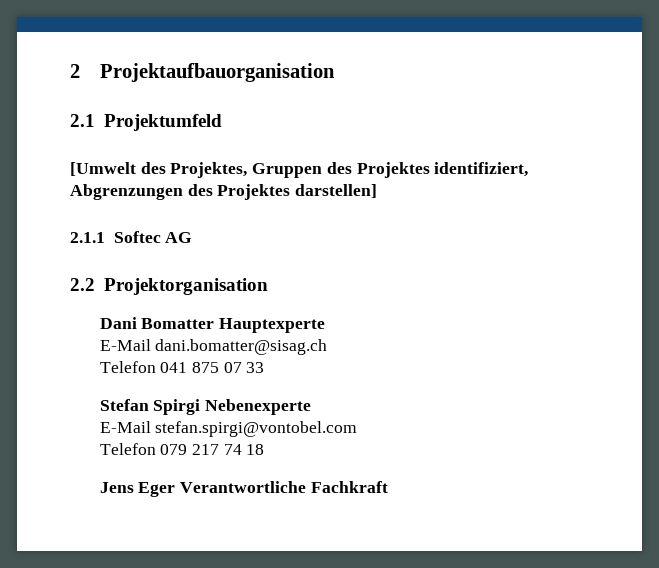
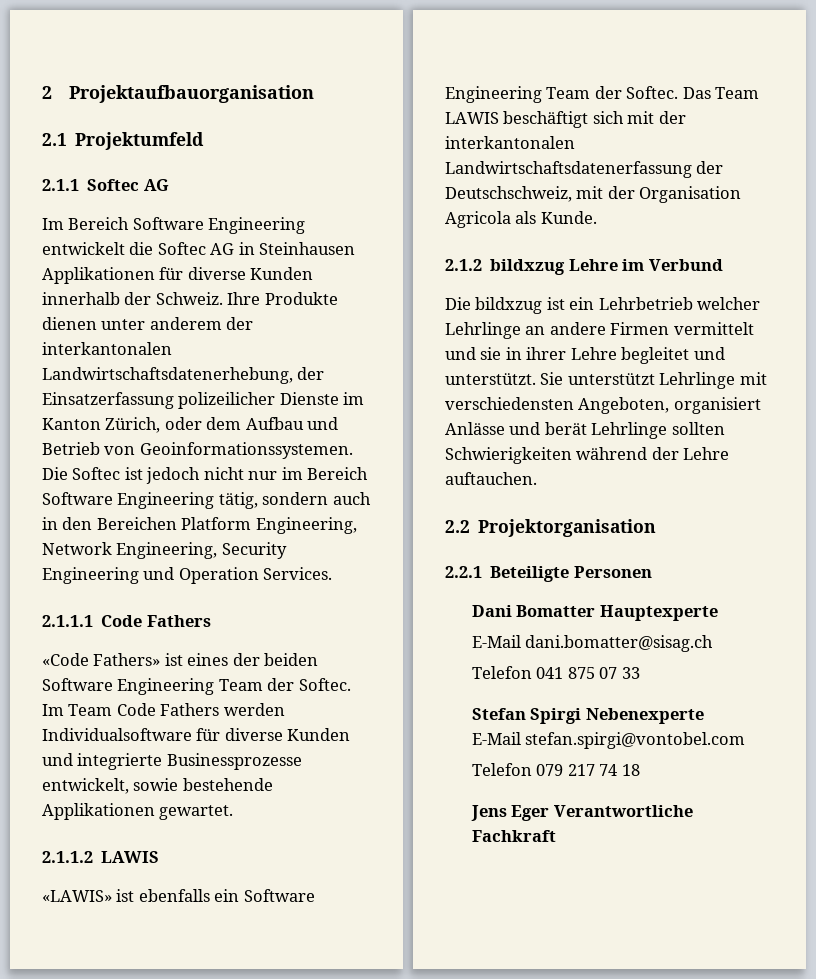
[70,162,529,178] [70,184,378,200] [70,231,193,243] [Umwelt des Projektes, Gruppen des Projektes identifiziert, Abgrenzungen des Projektes darstellen] // 2.1.1 Softec AG -> [42,179,169,191] [42,217,306,234] [42,242,356,255] [42,267,314,284] [42,292,338,305] [42,317,254,330] [42,342,172,355] [42,367,325,384] [42,392,365,409] [42,417,339,433] [42,442,353,459] [42,467,369,484] [42,492,371,509] [42,517,357,534] [42,542,287,559] [42,567,333,584] [42,615,211,627] [42,653,319,666] [42,678,351,695] [42,703,285,716] [42,728,351,741] [42,753,302,770] [42,778,273,794] [42,803,234,820] [42,851,160,863] [42,889,315,902] [445,86,760,103] [445,111,686,128] [445,136,575,149] [445,161,724,178] [445,186,742,203] [445,211,597,228] [445,259,723,275] [445,297,761,314] [445,322,754,339] [445,347,725,364] [445,372,767,389] [445,397,761,414] [445,422,725,439] [445,447,730,464] [445,472,537,485] 2.1.1 Softec AG // Im Bereich Software Engineering entwickelt die Softec AG in Steinhausen Applikationen für diverse Kunden innerhalb der Schweiz. Ihre Produkte dienen unter anderem der interkantonalen Landwirtschaftsdatenerhebung, der Einsatzerfassung polizeilicher Dienste im Kanton Zürich, oder dem Aufbau und Betrieb von Geoinformationssystemen. Die Softec ist jedoch nicht nur im Bereich Software Engineering tätig, sondern auch in den Bereichen Platform Engineering, Network Engineering, Security Engineering und Operation Services. // 2.1.1.1 Code Fathers // «Code Fathers» ist eines der beiden Software Engineering Team der Softec. Im Team Code Fathers werden Individualsoftware für diverse Kunden und integrierte Businessprozesse entwickelt, sowie bestehende Applikationen gewartet. // 2.1.1.2 LAWIS // «LAWIS» ist ebenfalls ein Software Engineering Team der Softec. Das Team LAWIS beschäftigt sich mit der interkantonalen Landwirtschaftsdatenerfassung der Deutschschweiz, mit der Organisation Agricola als Kunde. // 2.1.2 bildxzug Lehre im Verbund // Die bildxzug ist ein Lehrbetrieb welcher Lehrlinge an andere Firmen vermittelt und sie in ihrer Lehre begleitet und unterstützt. Sie unterstützt Lehrlinge mit verschiedensten Angeboten, organisiert Anlässe und berät Lehrlinge sollten Schwierigkeiten während der Lehre auftauchen.
(268, 286) none -> [445,566,652,582] // 2.2.1 Beteiligte Personen

